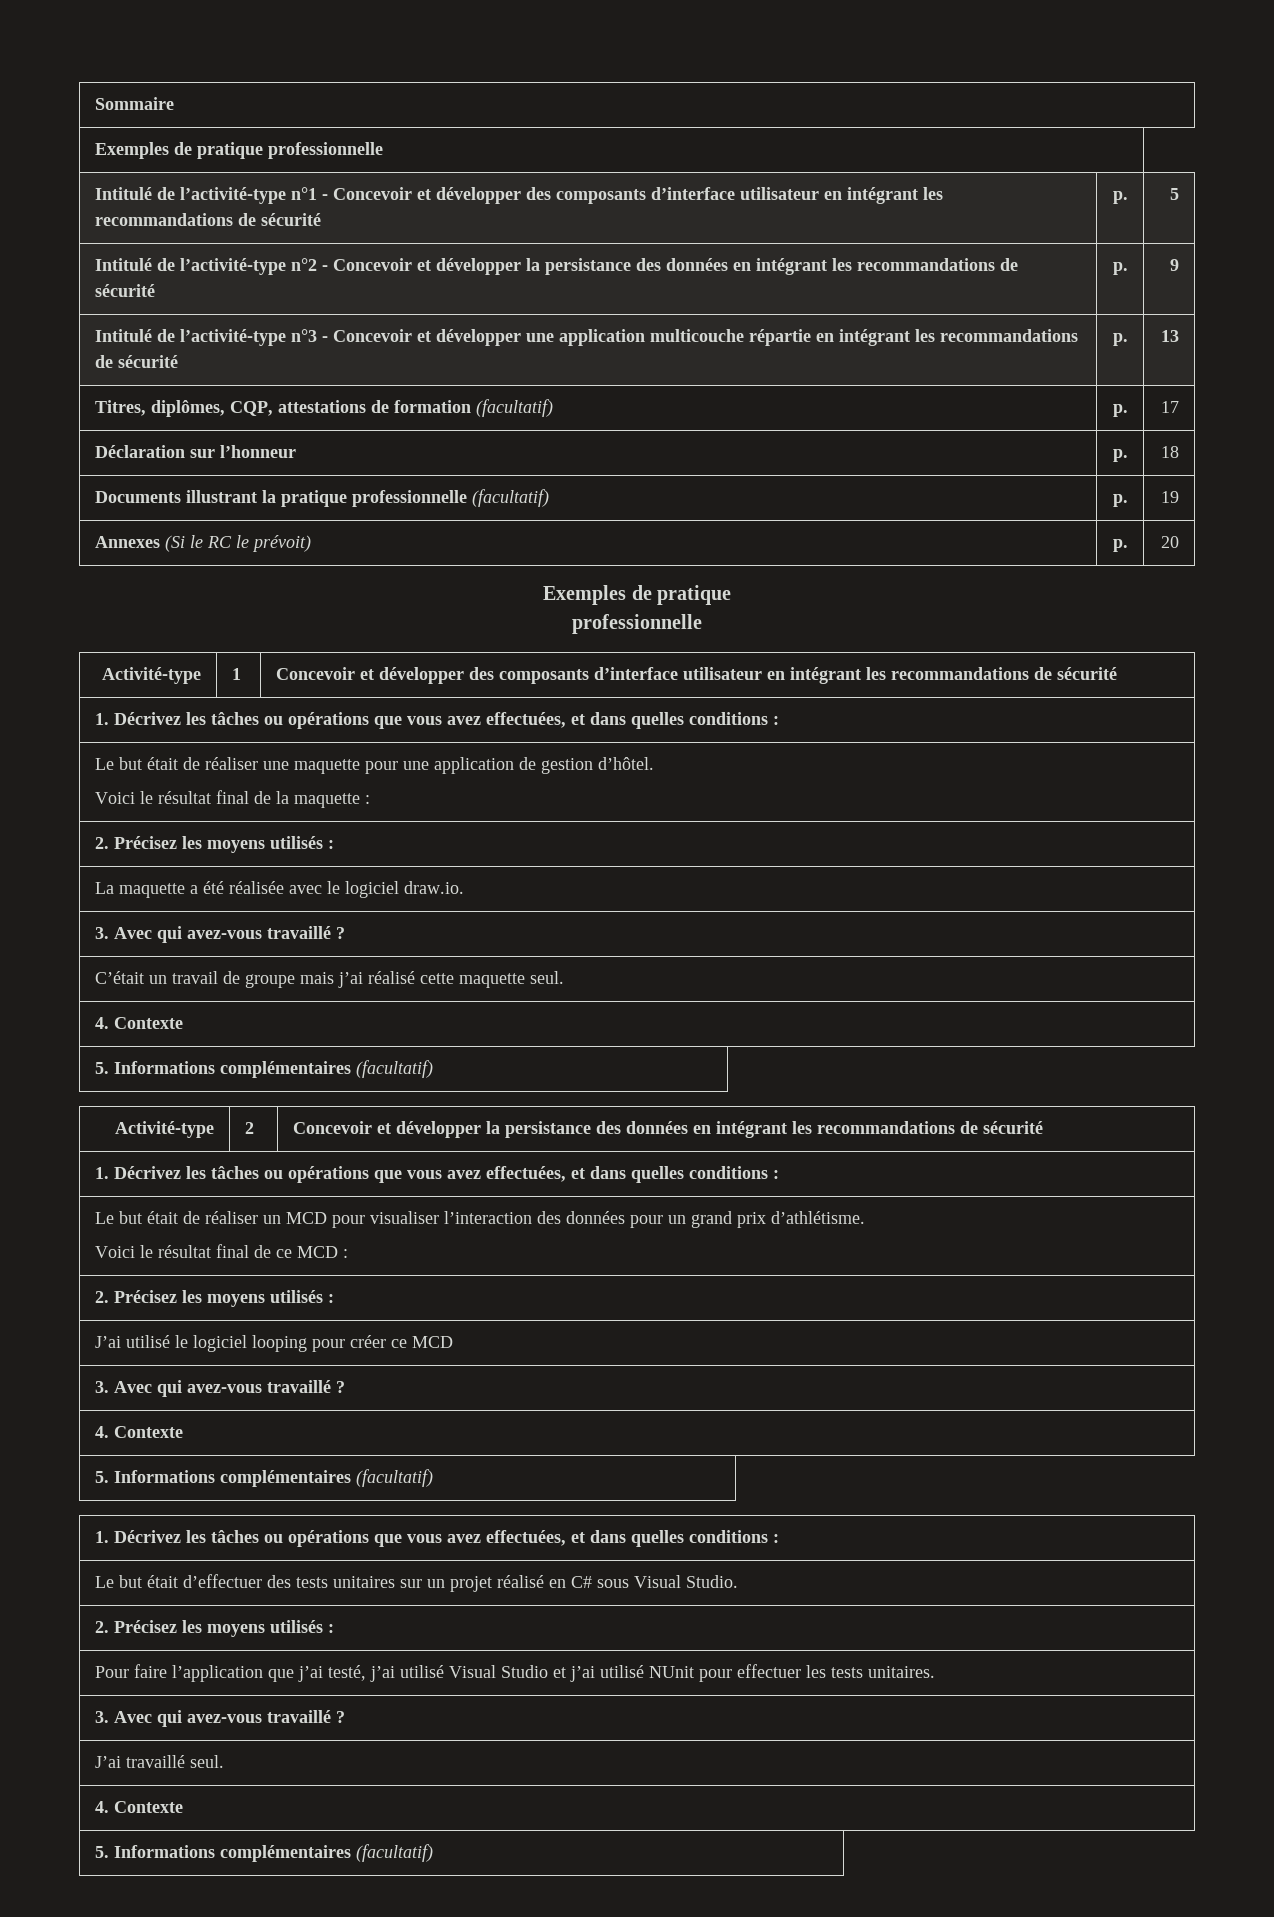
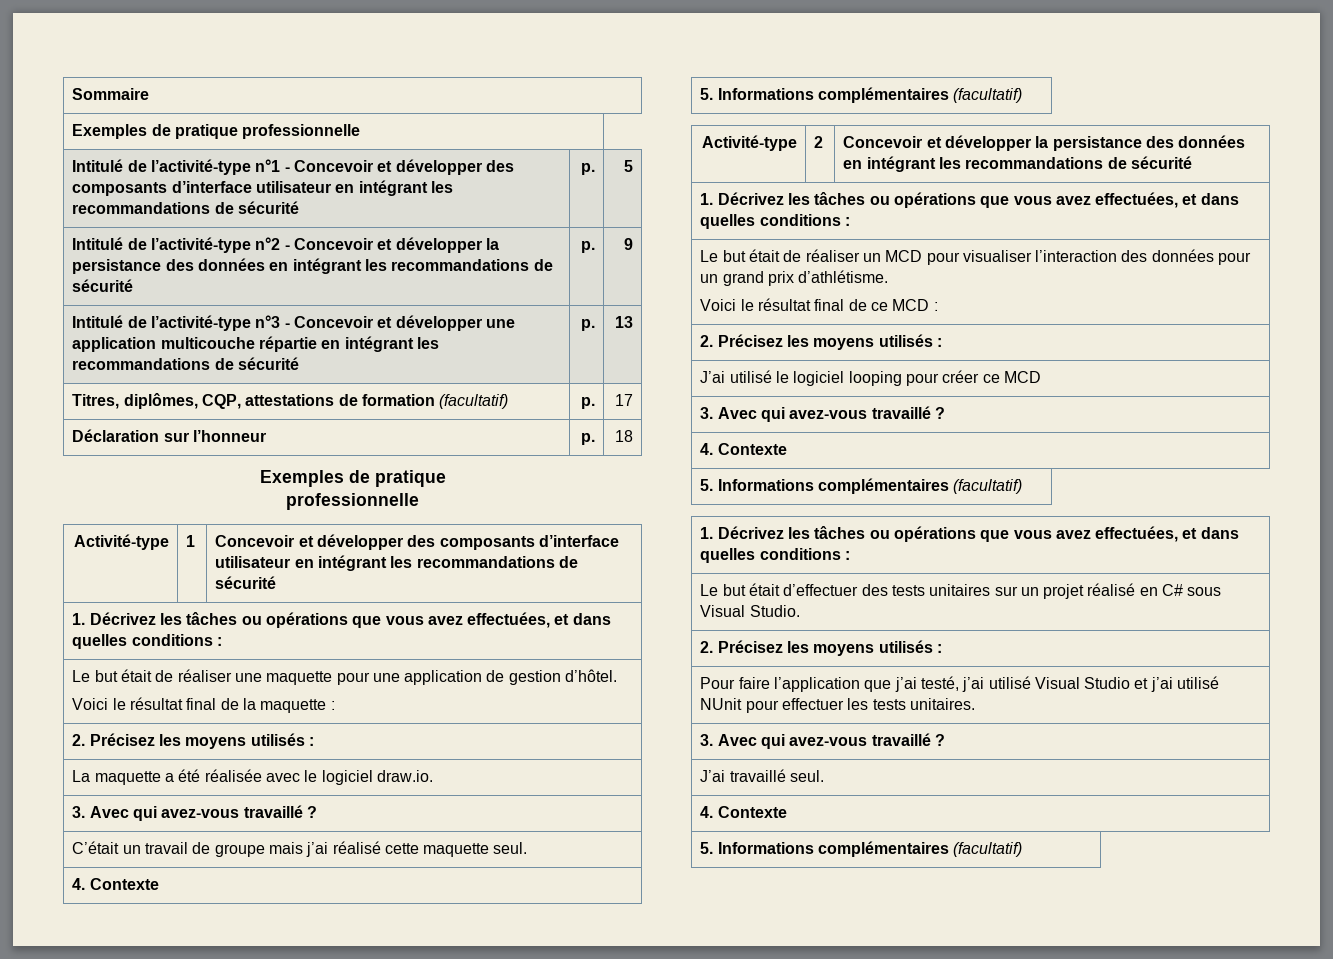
[94,489,549,507] [1113,494,1129,507] [1161,491,1180,503] [94,535,311,552] [1113,539,1129,552] [1161,536,1180,548] // Documents illustrant la pratique professionnelle (facultatif) | p. | 19 // Annexes (Si le RC le prévoit) | p. | 20 -> (633, 436) none

